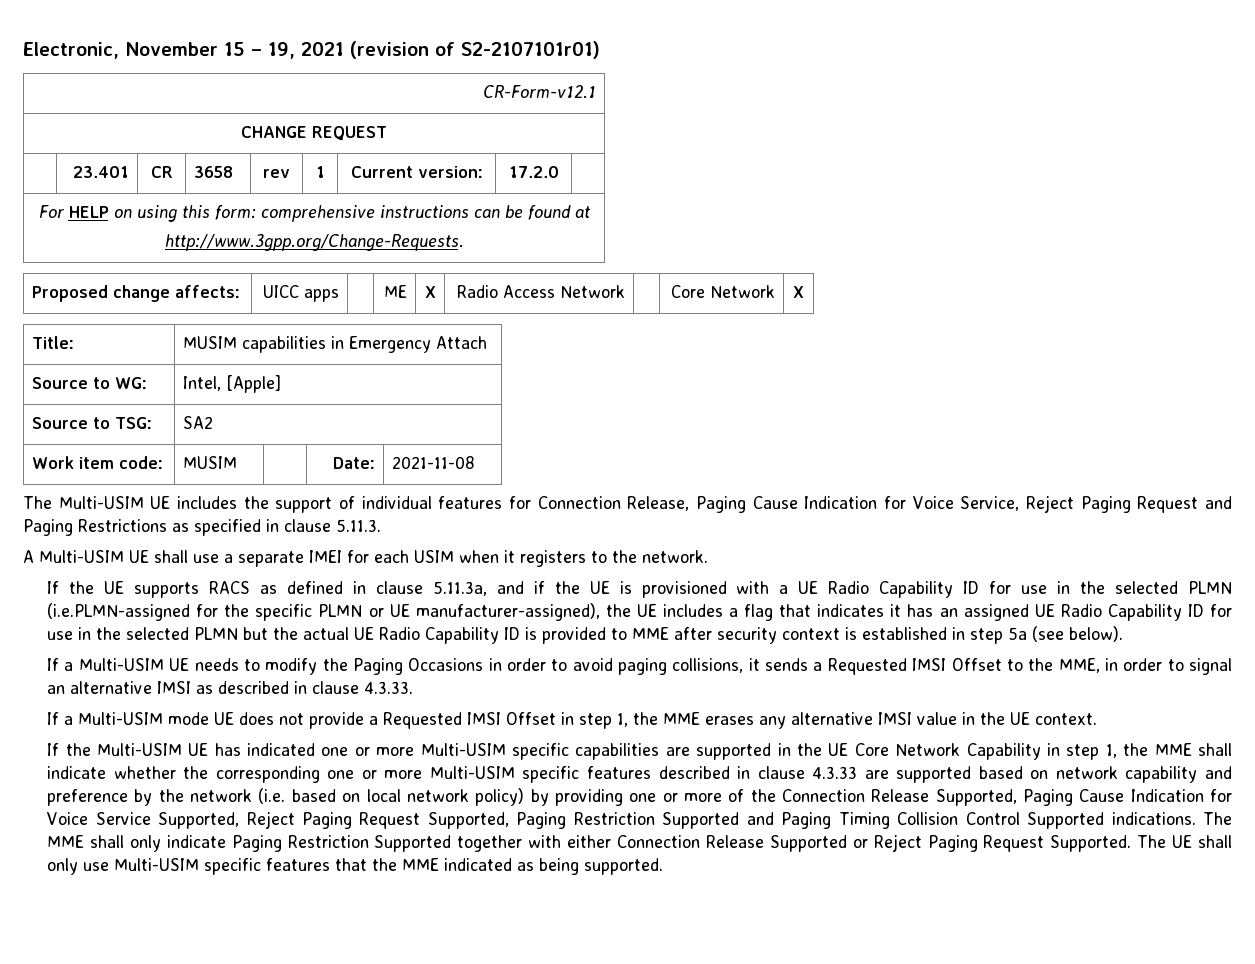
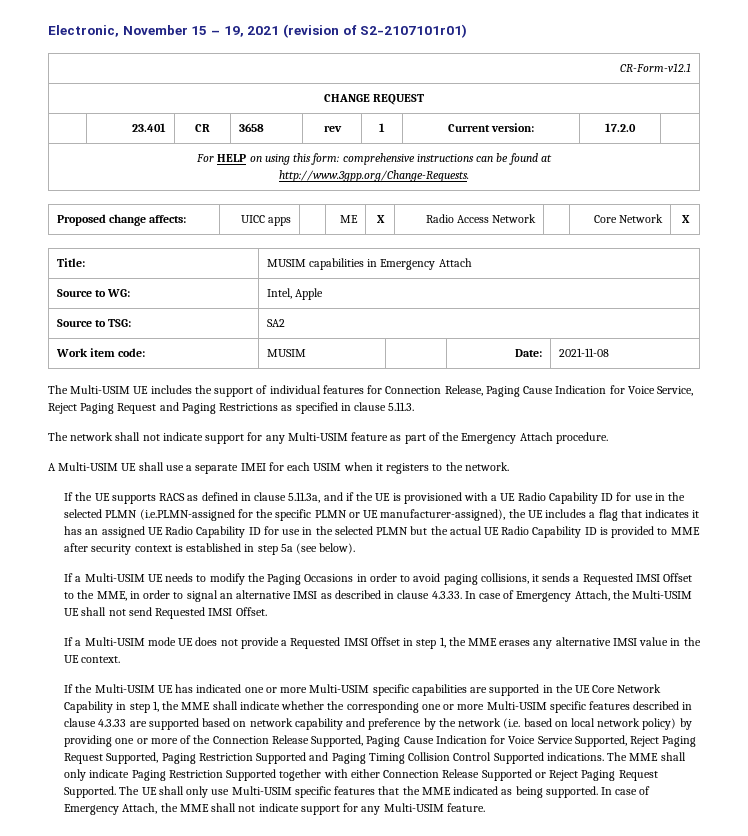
[225,375,281,393] [Apple] -> [294,288,323,300] Apple
(381, 525) none -> [48,432,608,444] // The network shall not indicate support for any Multi-USIM feature as part of the Emergency Attach procedure.
(414, 687) none -> [464,590,693,602] [64,607,267,619] In case of Emergency Attach, the Multi-USIM UE shall not send Requested IMSI Offset.
(664, 866) none -> [600,786,651,795] [64,803,485,815] In case of Emergency Attach, the MME shall not indicate support for any Multi-USIM feature.

